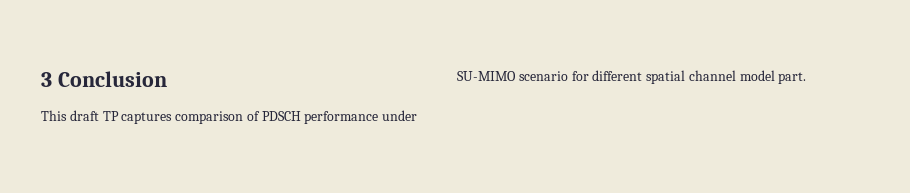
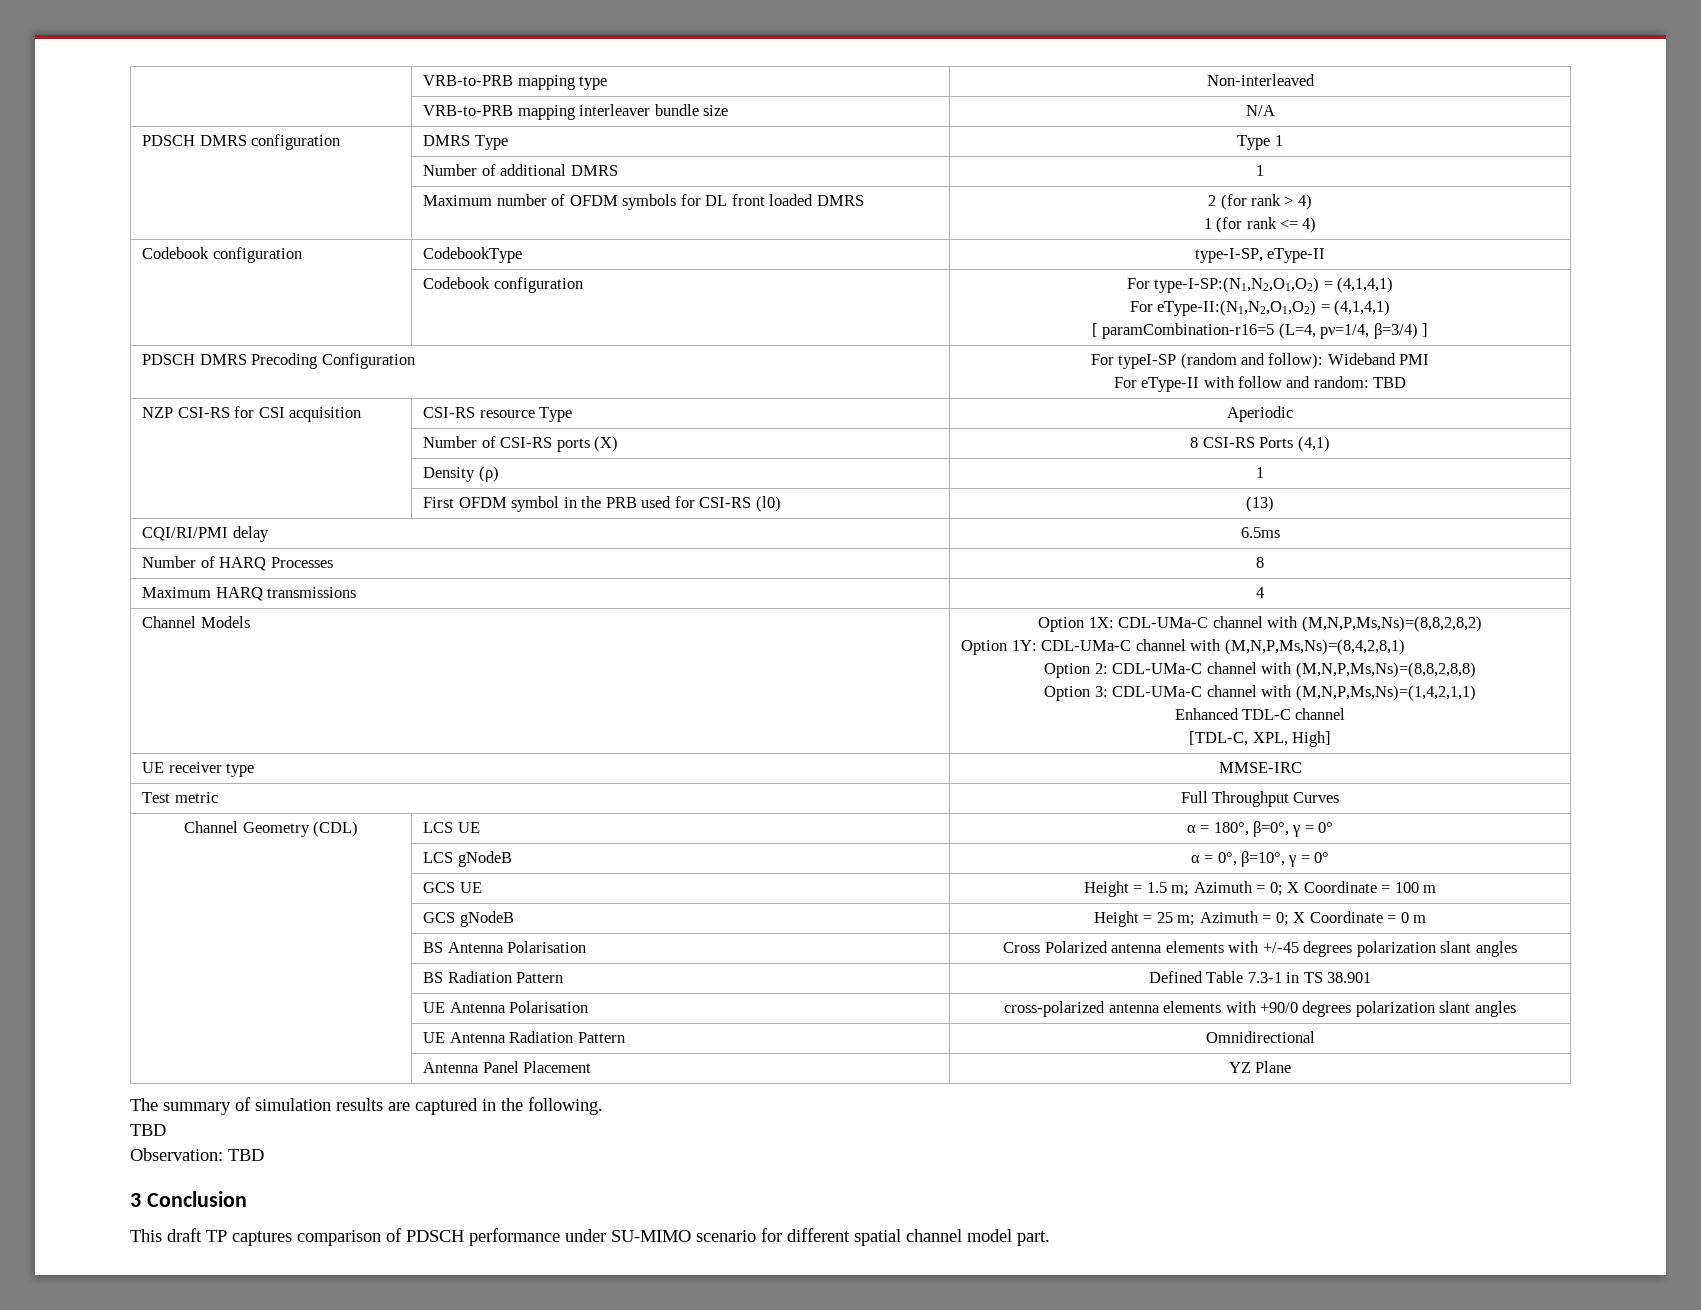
(41, 79) none -> [423,75,608,90] [1206,74,1315,86] [423,104,729,120] [1245,105,1275,116] [142,134,341,150] [423,135,508,150] [1237,135,1283,150] [423,164,618,176] [1256,165,1264,176] [423,194,864,210] [1208,194,1312,210] [1203,217,1317,233] [142,247,302,263] [423,247,523,263] [1194,248,1326,263] [423,277,583,293] [1126,277,1394,293] [1129,300,1391,316] [1091,323,1429,339] [142,353,415,369] [1090,353,1430,369] [1113,376,1407,392] [142,406,362,422] [423,407,573,422] [1227,406,1293,422] [423,436,619,452] [1190,436,1330,452] [423,466,499,482] [1256,467,1264,478] [423,496,781,512] [1246,496,1274,512] [142,526,269,542] [1240,527,1280,538] [142,556,333,571] [1256,557,1264,568] [142,587,357,601] [1256,587,1264,598] [142,616,250,628] [1038,616,1482,632] [961,639,1405,655] [1044,662,1476,678] [1044,685,1476,701] [1174,708,1346,720] [1189,731,1331,747] [142,762,255,777] [1218,762,1302,773] [142,792,218,803] [1180,791,1340,807] [184,821,358,837] [423,822,480,833] [1186,821,1334,837] [423,851,512,867] [1190,851,1330,867] [423,882,482,893] [1083,881,1437,897] [423,911,514,927] [1093,911,1427,927] [423,941,587,953] [1003,941,1517,957] [423,971,564,983] [1148,971,1372,983] [423,1001,589,1013] [1004,1001,1516,1017] [423,1031,625,1043] [1205,1031,1315,1043] [423,1061,592,1073] [1228,1061,1292,1073] [130,1097,603,1115] [130,1124,166,1136] [130,1148,264,1161] | VRB-to-PRB mapping type | Non-interleaved // | VRB-to-PRB mapping interleaver bundle size | N/A // PDSCH DMRS configuration | DMRS Type | Type 1 // | Number of additional DMRS | 1 // | Maximum number of OFDM symbols for DL front loaded DMRS | 2 (for rank > 4) // 1 (for rank <= 4) // Codebook configuration | CodebookType | type-I-SP, eType-II // | Codebook configuration | For type-I-SP:(N1,N2,O1,O2) = (4,1,4,1) // For eType-II:(N1,N2,O1,O2) = (4,1,4,1) // [ paramCombination-r16=5 (L=4, pν=1/4, β=3/4) ] // PDSCH DMRS Precoding Configuration | For typeI-SP (random and follow): Wideband PMI // For eType-II with follow and random: TBD // NZP CSI-RS for CSI acquisition | CSI-RS resource Type | Aperiodic // | Number of CSI-RS ports (X) | 8 CSI-RS Ports (4,1) // | Density (ρ) | 1 // | First OFDM symbol in the PRB used for CSI-RS (l0) | (13) // CQI/RI/PMI delay | 6.5ms // Number of HARQ Processes | 8 // Maximum HARQ transmissions | 4 // Channel Models | Option 1X: CDL-UMa-C channel with (M,N,P,Ms,Ns)=(8,8,2,8,2) // Option 1Y: CDL-UMa-C channel with (M,N,P,Ms,Ns)=(8,4,2,8,1) // Option 2: CDL-UMa-C channel with (M,N,P,Ms,Ns)=(8,8,2,8,8) // Option 3: CDL-UMa-C channel with (M,N,P,Ms,Ns)=(1,4,2,1,1) // Enhanced TDL-C channel // [TDL-C, XPL, High] // UE receiver type | MMSE-IRC // Test metric | Full Throughput Curves // Channel Geometry (CDL) | LCS UE | α = 180°, β=0°, γ = 0° // | LCS gNodeB | α = 0°, β=10°, γ = 0° // | GCS UE | Height = 1.5 m; Azimuth = 0; X Coordinate = 100 m // | GCS gNodeB | Height = 25 m; Azimuth = 0; X Coordinate = 0 m // | BS Antenna Polarisation | Cross Polarized antenna elements with +/-45 degrees polarization slant angles // | BS Radiation Pattern | Defined Table 7.3-1 in TS 38.901 // | UE Antenna Polarisation | cross-polarized antenna elements with +90/0 degrees polarization slant angles // | UE Antenna Radiation Pattern | Omnidirectional // | Antenna Panel Placement | YZ Plane // The summary of simulation results are captured in the following. // TBD // Observation: TBD //

